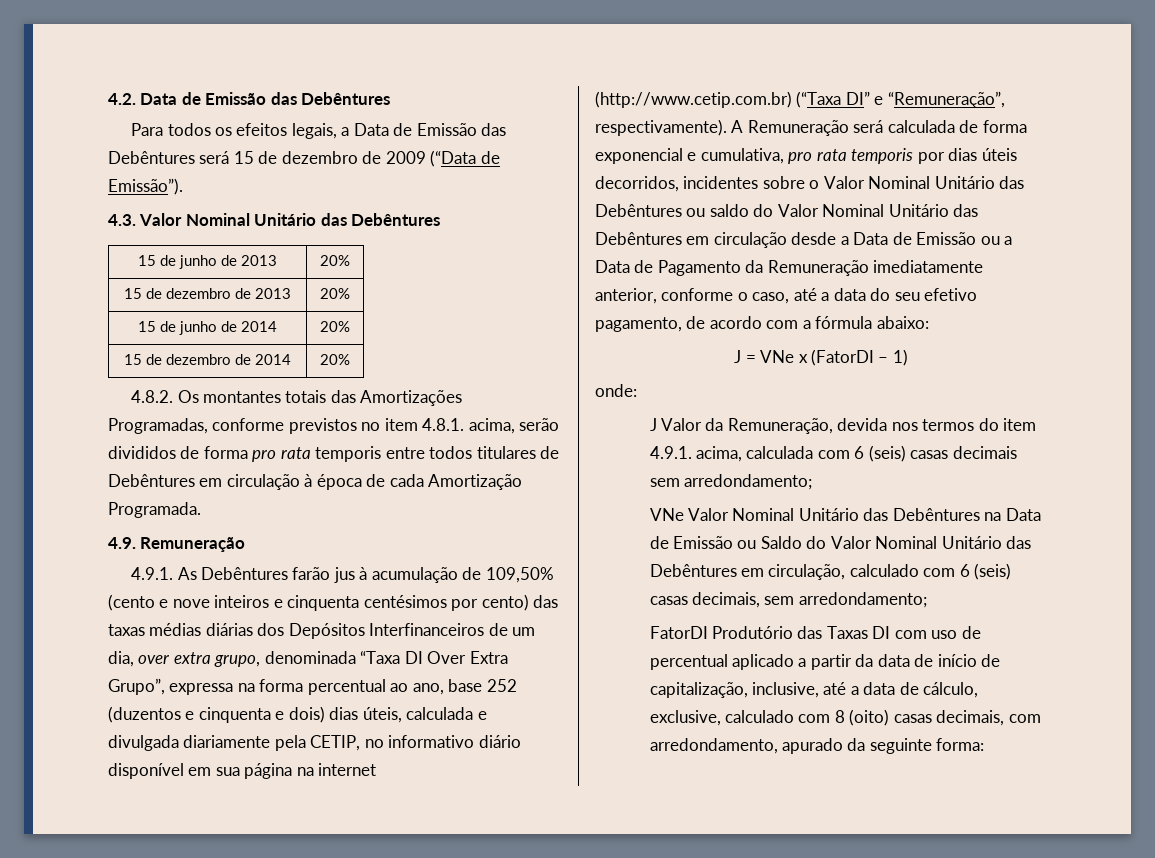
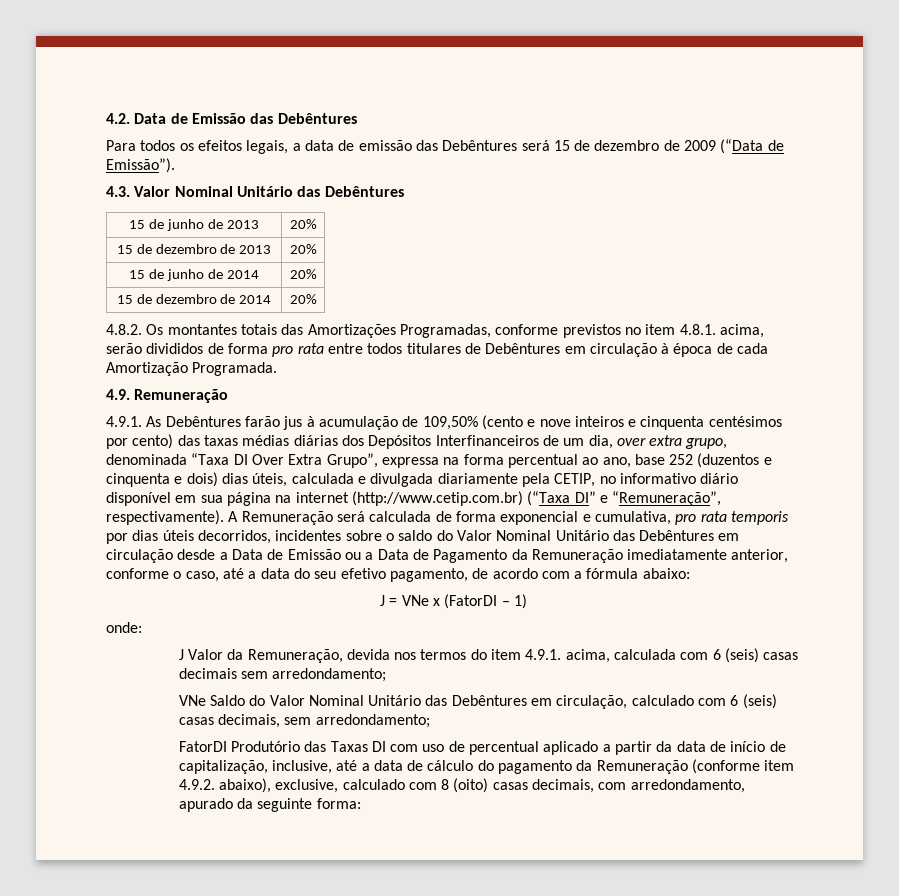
[353,123,477,136] Data de Emissão -> [304,140,412,151] data de emissão
[315,446,382,462] temporis -> (324, 348) none
[823,176,1025,189] [595,204,706,217] Valor Nominal Unitário das Debêntures ou -> (394, 537) none
[688,508,1041,521] [649,536,757,549] Valor Nominal Unitário das Debêntures na Data de Emissão ou -> (206, 700) none
[923,682,979,698] cálculo, -> [427,759,795,774] [178,778,271,793] cálculo do pagamento da Remuneração (conforme item 4.9.2. abaixo),

